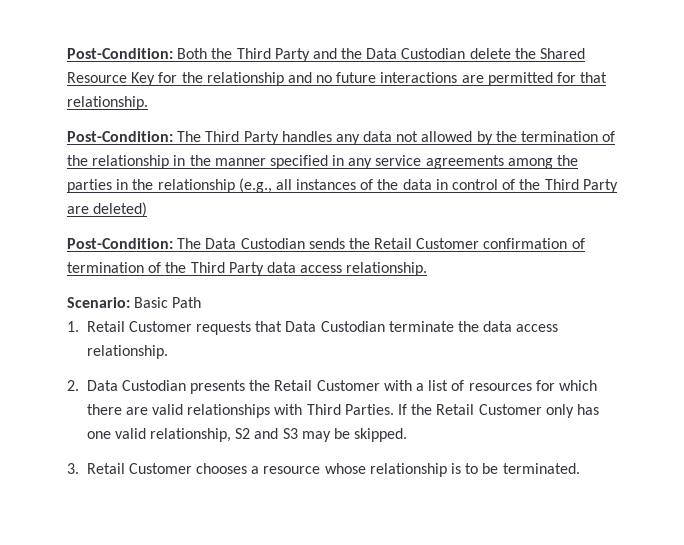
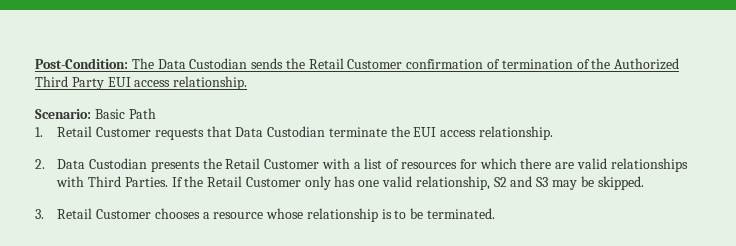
[67,48,586,62] [67,72,608,86] [67,96,148,110] [67,131,616,145] [67,155,579,169] [67,178,618,193] [67,202,148,217] [67,238,173,249] Post-Condition: Both the Third Party and the Data Custodian delete the Shared Resource Key for the relationship and no future interactions are permitted for that relationship. // Post-Condition: The Third Party handles any data not allowed by the termination of the relationship in the manner specified in any service agreements among the parties in the relationship (e.g., all instances of the data in control of the Third Party are deleted) // Post-Condition: -> [35,58,128,69] Post-Condition:
[190,262,296,276] Third Party data -> [614,58,680,70] [35,76,131,90] Authorized Third Party EUI
[483,321,513,332] data -> [413,127,437,137] EUI

